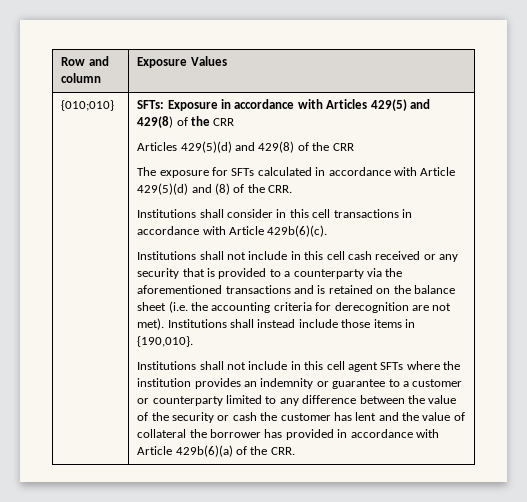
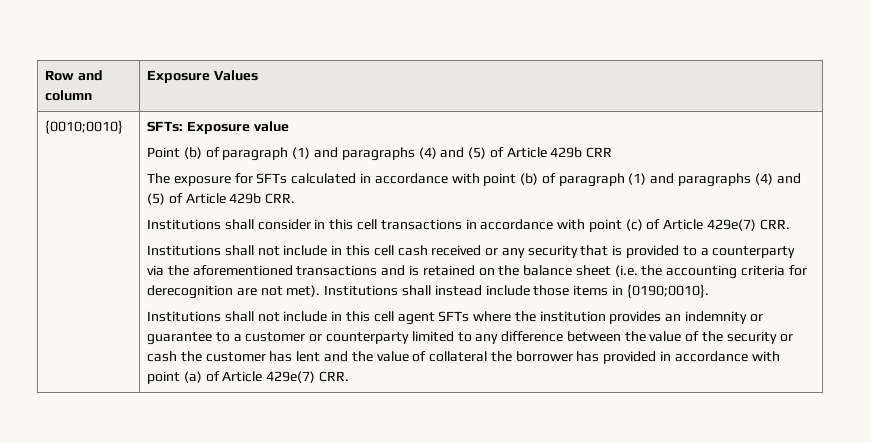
[61,100,115,111] {010;010} -> [45,120,124,134] {0010;0010}
[221,99,430,111] [137,116,235,128] [137,141,330,153] in accordance with Articles 429(5) and 429(8) of the CRR // Articles 429(5)(d) and 429(8) of the -> [253,121,289,132] [147,147,583,161] value // Point (b) of paragraph (1) and paragraphs (4) and (5) of Article 429b
[420,167,456,176] [137,183,265,195] Article 429(5)(d) and (8) of the -> [483,173,801,187] [147,193,262,205] point (b) of paragraph (1) and paragraphs (4) and (5) of Article 429b
[229,225,328,237] Article 429b(6)(c). -> [588,219,790,232] point (c) of Article 429e(7) CRR.
[137,336,194,347] {190,010}. -> [626,284,709,298] {0190;0010}.
[137,445,268,457] Article 429b(6)(a) of the -> [147,371,316,384] point (a) of Article 429e(7)

